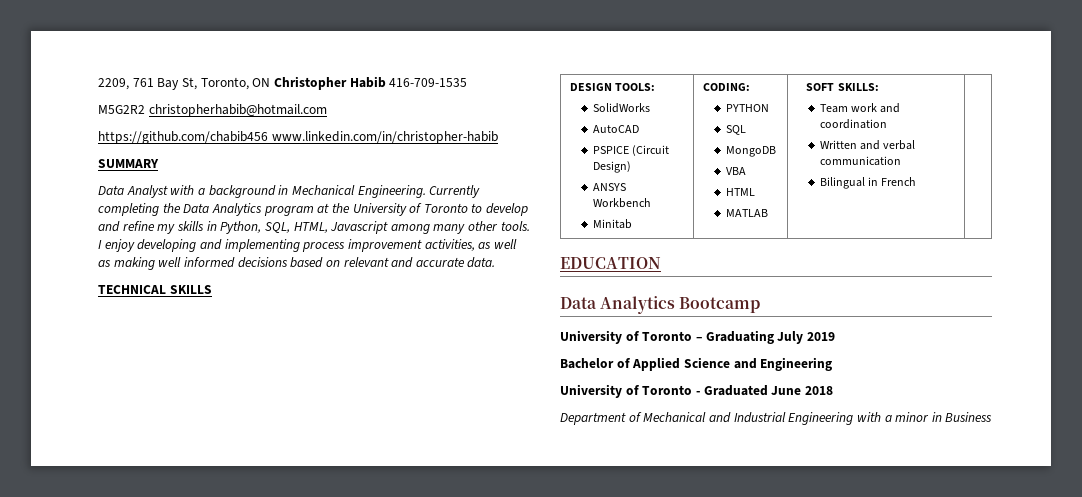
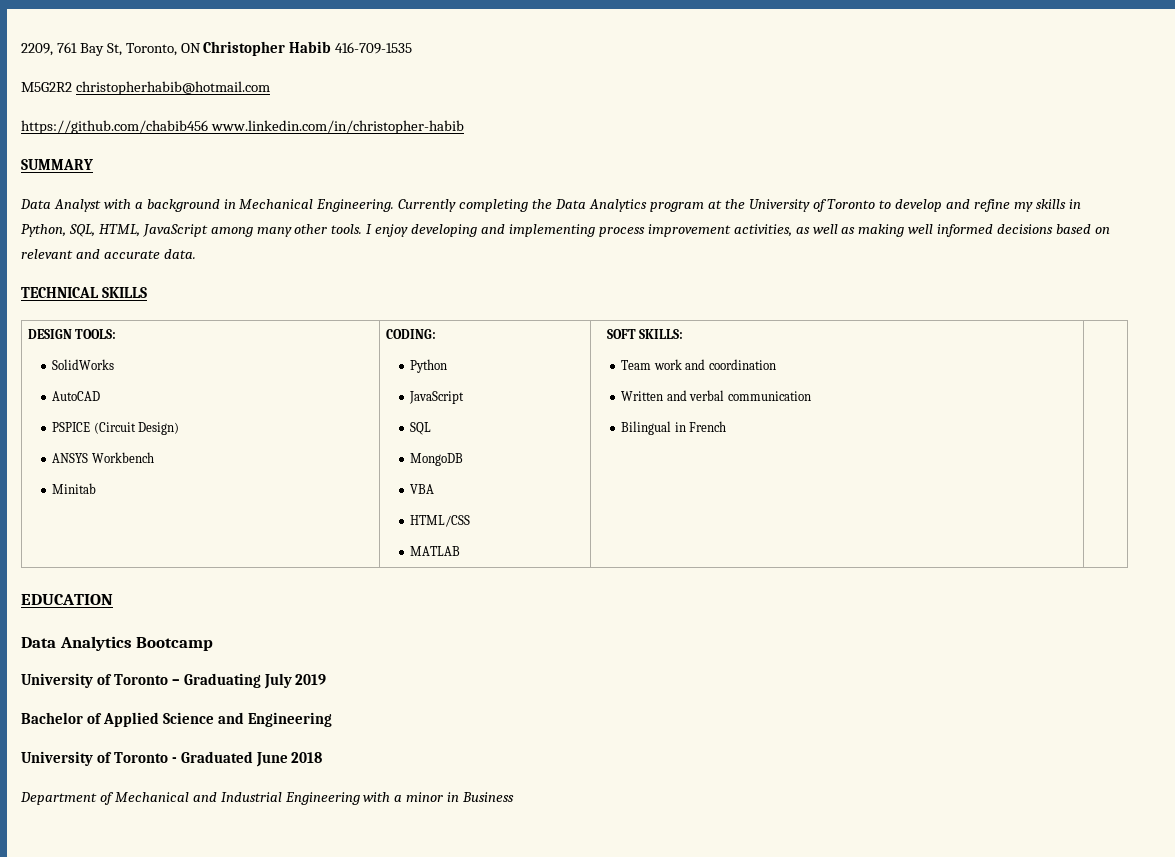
[330,221,389,234] Javascript -> [142,224,208,237] JavaScript
[725,104,769,112] PYTHON -> [410,359,448,373] [409,391,465,404] Python // JavaScript
[725,188,755,196] HTML -> [410,515,471,527] HTML/CSS

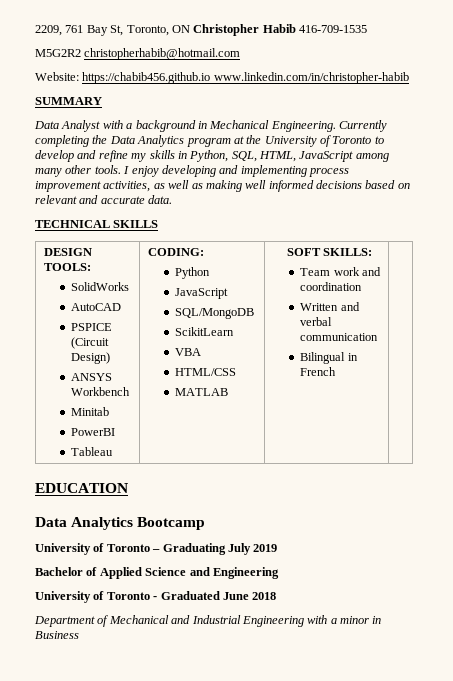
[21,120,208,134] https://github.com/chabib456 -> [35,72,211,84] Website: https://chabib456.github.io
(97, 488) none -> [71,428,116,436] [71,447,114,456] // PowerBI // Tableau
[410,422,432,435] [410,453,464,466] SQL // MongoDB -> [175,308,255,319] [175,327,235,336] SQL/MongoDB // ScikitLearn

